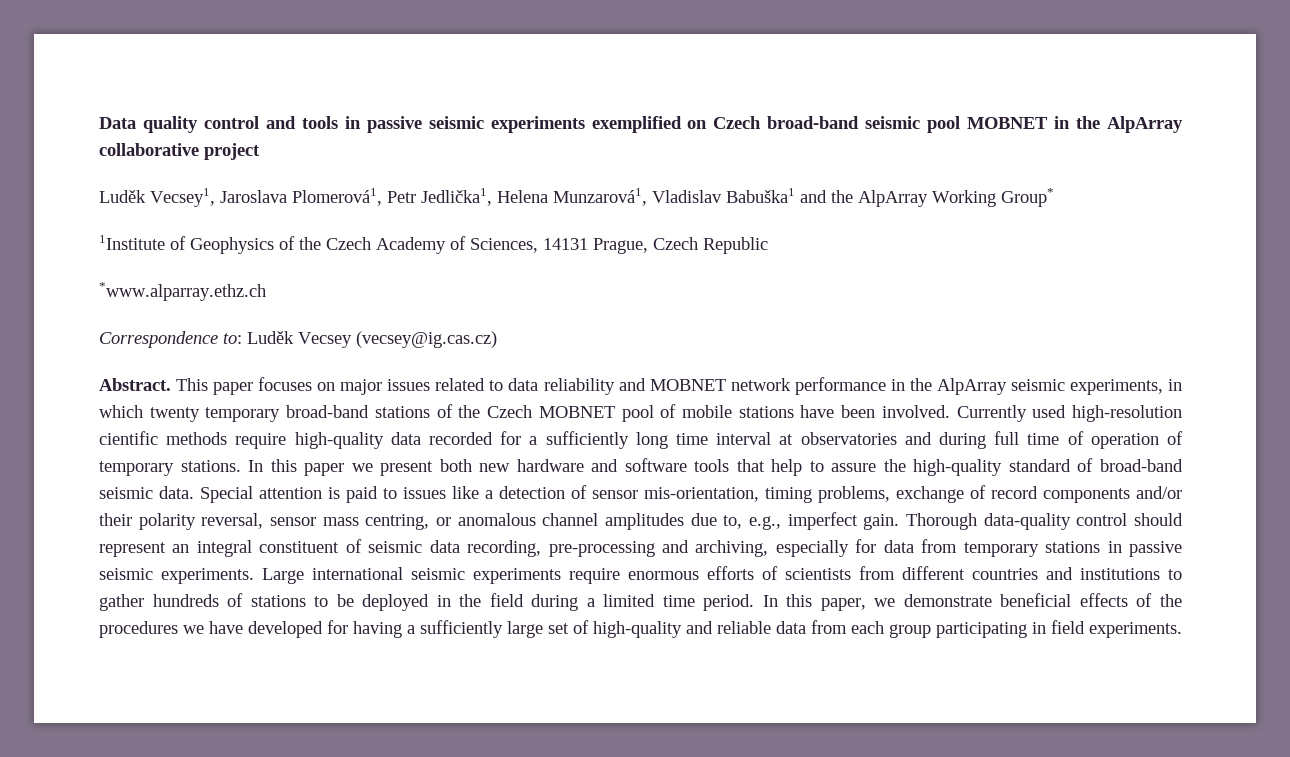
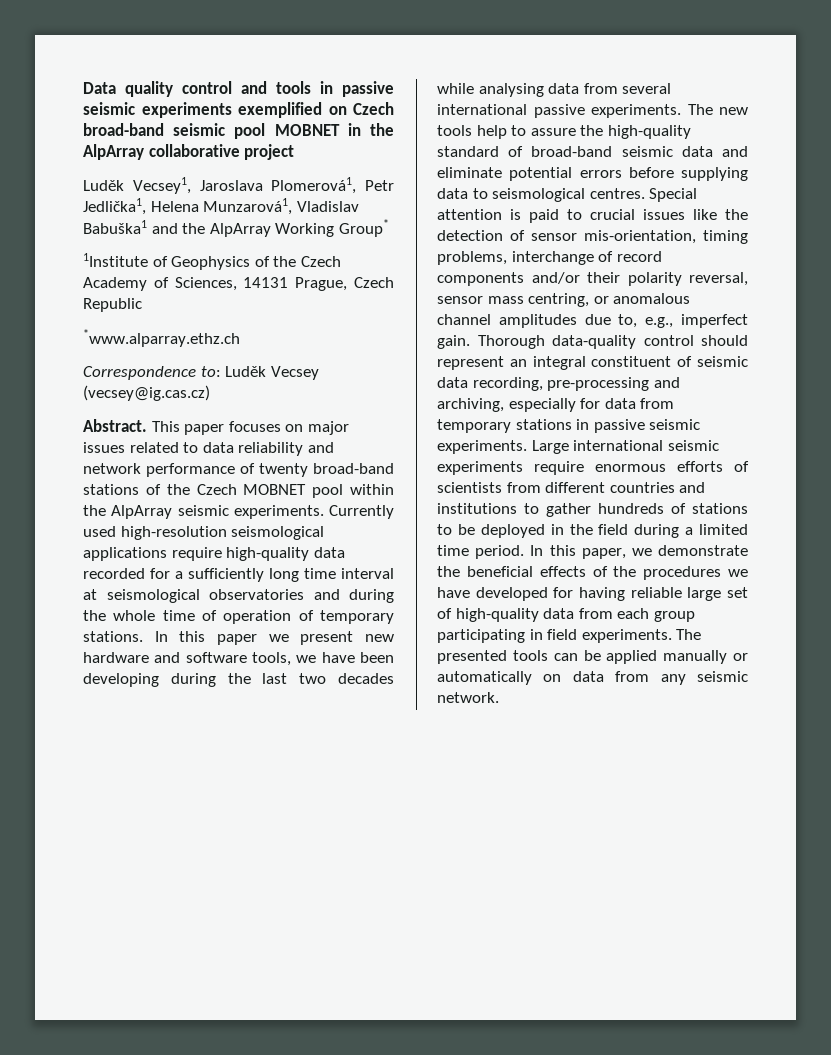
[649,379,726,391] MOBNET -> (334, 447) none
[890,378,1182,395] [99,405,281,422] in the AlpArray seismic experiments, in which twenty temporary -> [240,463,308,477] of twenty
[660,404,950,418] of mobile stations have been involved. -> [350,484,394,495] [83,505,324,519] within the AlpArray seismic experiments.
[99,431,228,445] cientific methods -> [231,526,325,540] [83,547,167,561] seismological applications
(794, 439) none -> [106,589,200,603] seismological
[994,431,1020,445] full -> [83,610,156,621] the whole
[439,459,472,472] both -> (354, 638) none
[694,459,765,472] tools that -> [252,652,394,666] [83,673,395,687] [437,83,672,97] [437,104,748,118] [437,125,472,136] tools, we have been developing during the last two decades while analysing data from several international passive experiments. The new tools
[159,486,194,499] data. -> [681,146,748,157] [437,167,748,181] [437,188,645,202] data and eliminate potential errors before supplying data to seismological centres.
(397, 493) none -> [590,209,635,220] crucial
[485,490,493,499] a -> [725,209,748,220] the
[896,486,964,503] exchange -> [511,251,594,265] interchange
(992, 600) none -> [437,566,460,577] the
[407,620,503,638] a sufficiently -> [630,587,682,598] reliable
[686,621,771,634] and reliable -> (539, 615) none
(1182, 630) none -> [676,629,702,640] [437,650,748,664] [437,671,748,685] [437,692,499,703] The presented tools can be applied manually or automatically on data from any seismic network.

